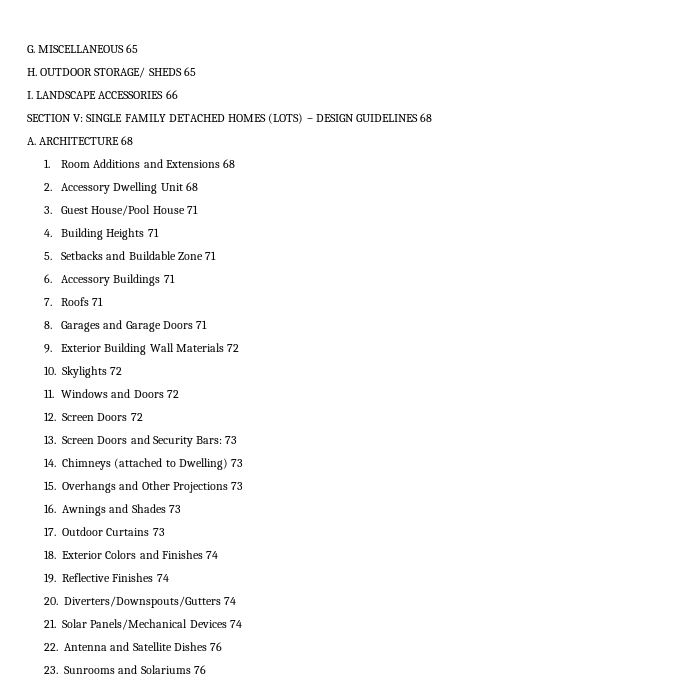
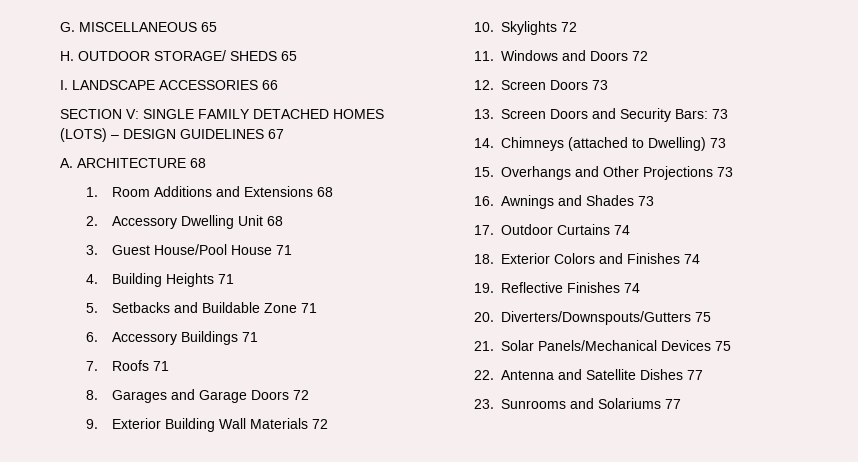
[420,113,433,122] 68 -> [268,129,284,139] 67
[196,320,208,329] 71 -> [293,390,310,400] 72
[130,413,143,421] 72 -> [592,80,609,90] 73
[152,528,165,536] 73 -> [614,225,631,235] 74
[224,597,237,605] 74 -> [695,312,712,322] 75
[229,620,242,628] 74 -> [715,341,732,351] 75
[210,642,223,651] 76 -> [687,370,704,380] 77
[193,665,206,674] 76 -> [665,399,682,409] 77

